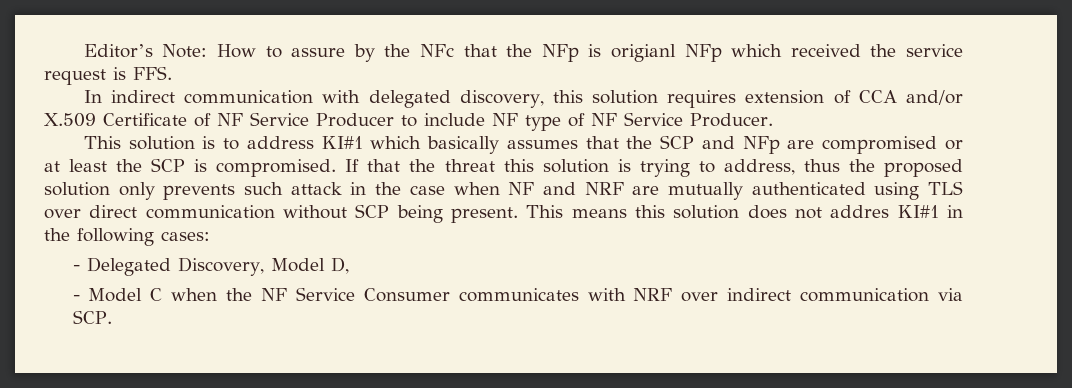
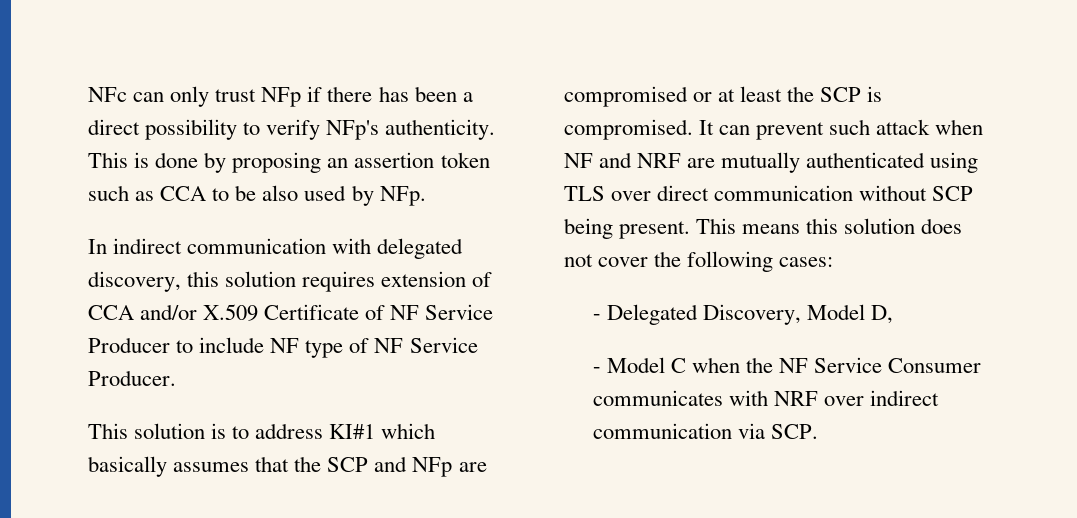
[83,44,963,62] [44,66,172,85] Editor’s Note: How to assure by the NFc that the NFp is origianl NFp which received the service request is FFS. -> [88,86,473,107] [88,119,496,140] [88,152,490,173] [88,185,426,206] NFc can only trust NFp if there has been a direct possibility to verify NFp's authenticity. This is done by proposing an assertion token such as CCA to be also used by NFp.
[345,159,963,177] [44,182,445,200] If that the threat this solution is trying to address, thus the proposed solution only prevents such attack in the case -> [699,119,931,140] It can prevent such attack
[830,205,964,218] addres KI#1 in -> [598,257,649,267] cover

